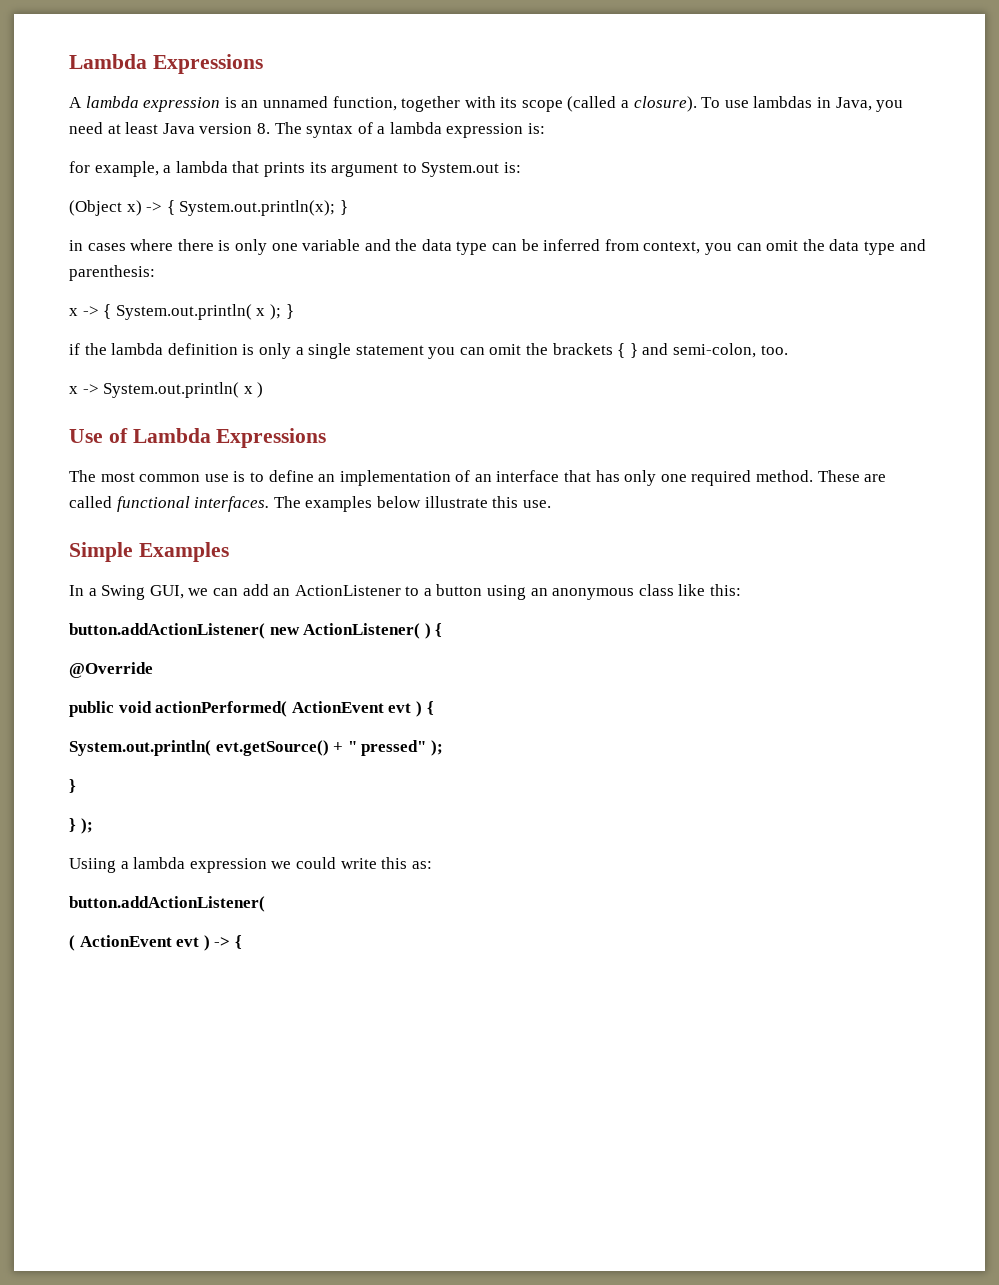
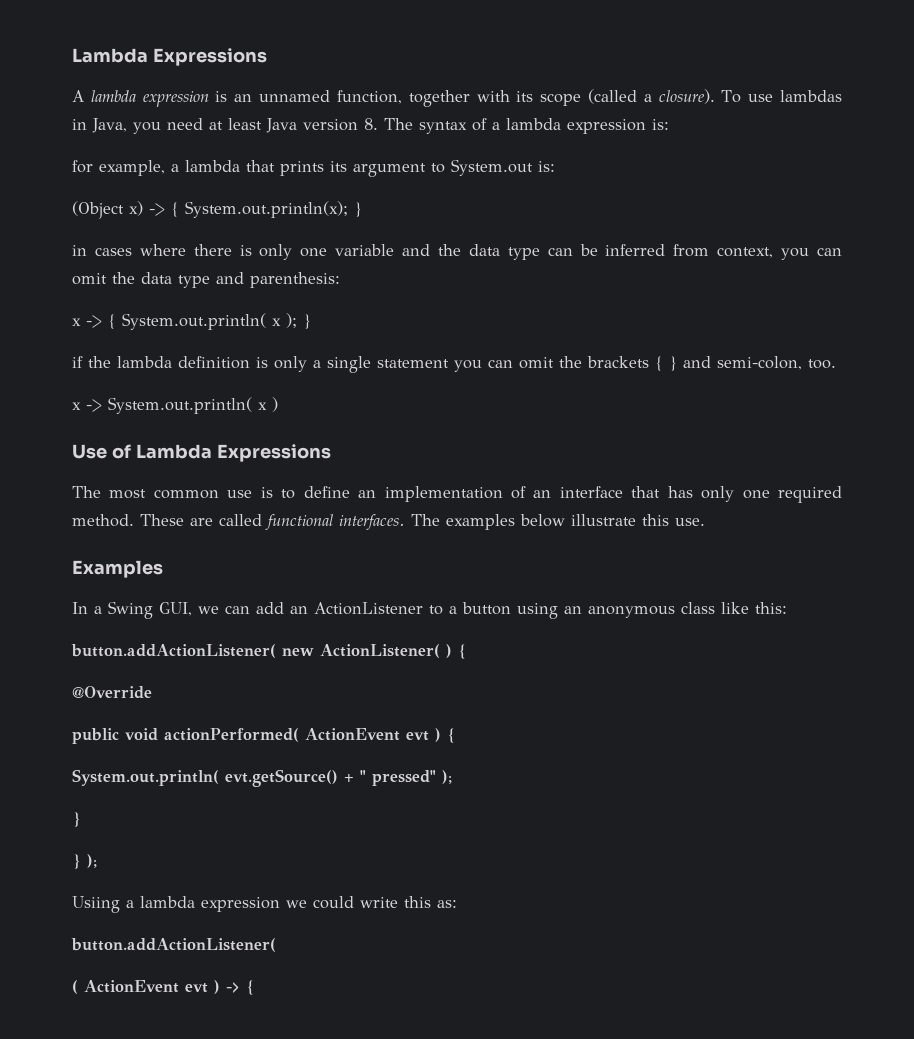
[69,542,133,562] Simple -> (705, 522) none

